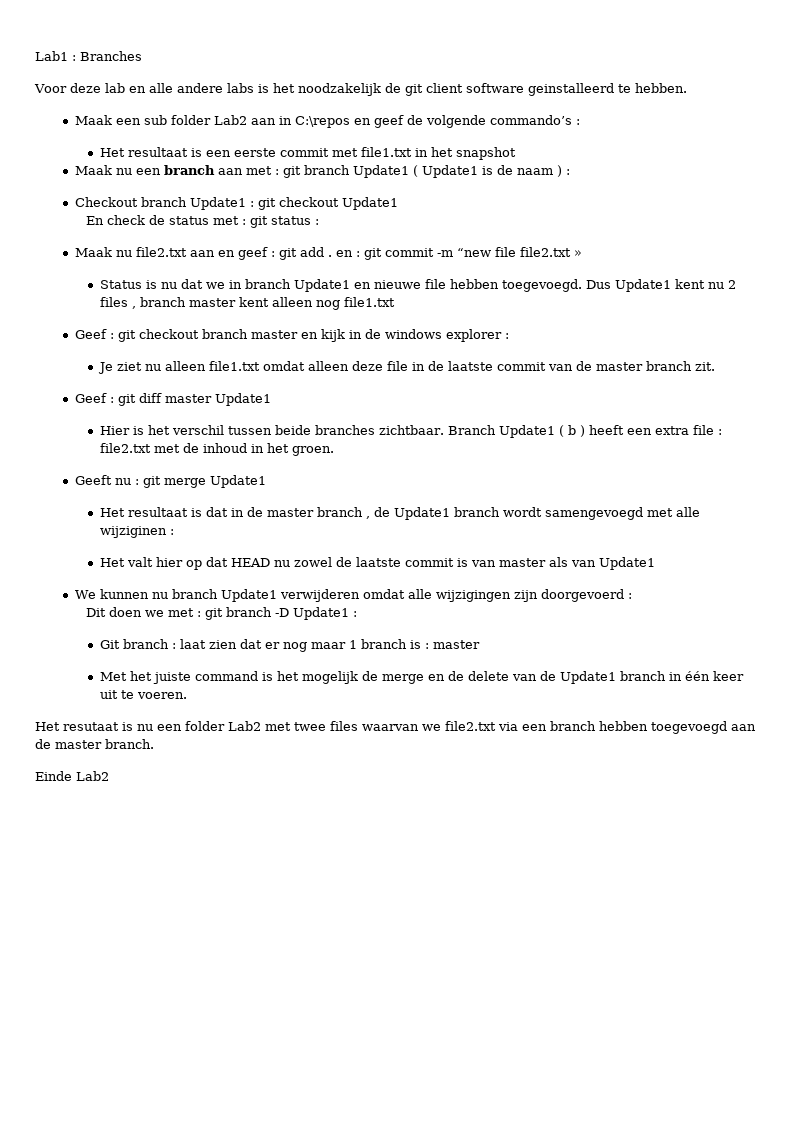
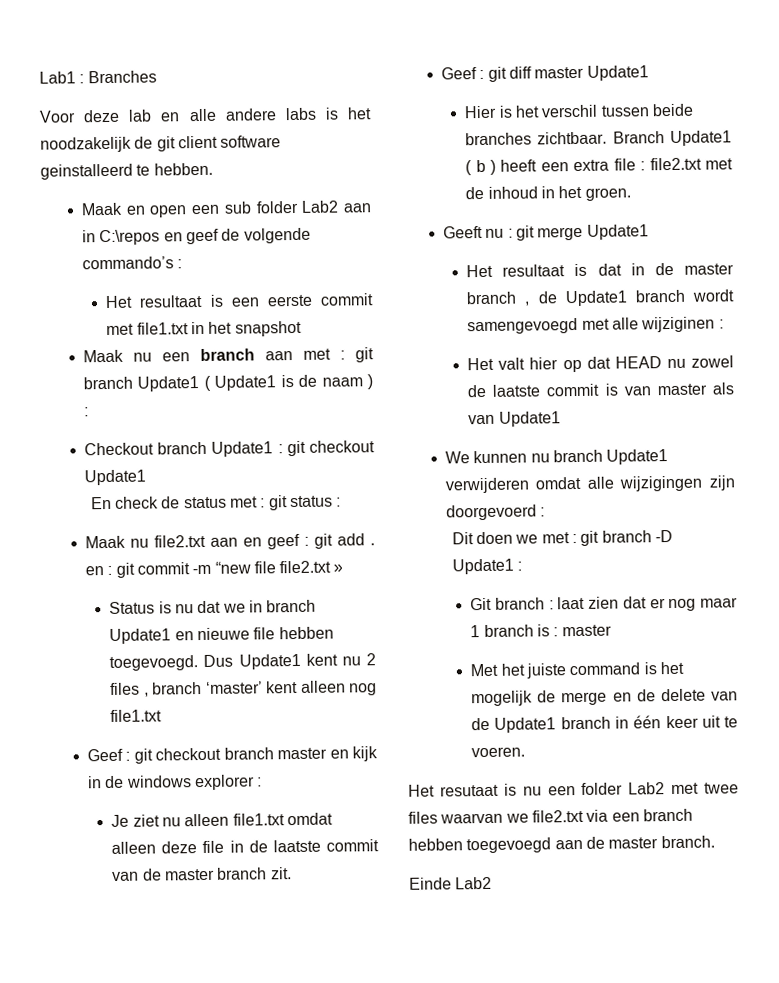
(112, 120) none -> [125,205,188,218] en open
[188,298,236,307] master -> [205,681,263,694] ‘master’

